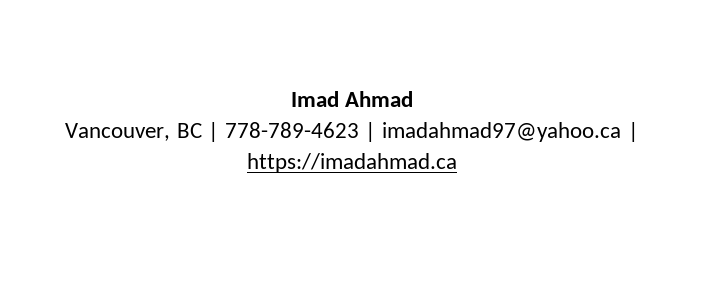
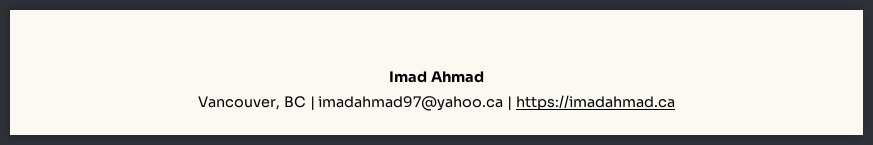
[225,122,377,142] 778-789-4623 | -> (315, 103) none

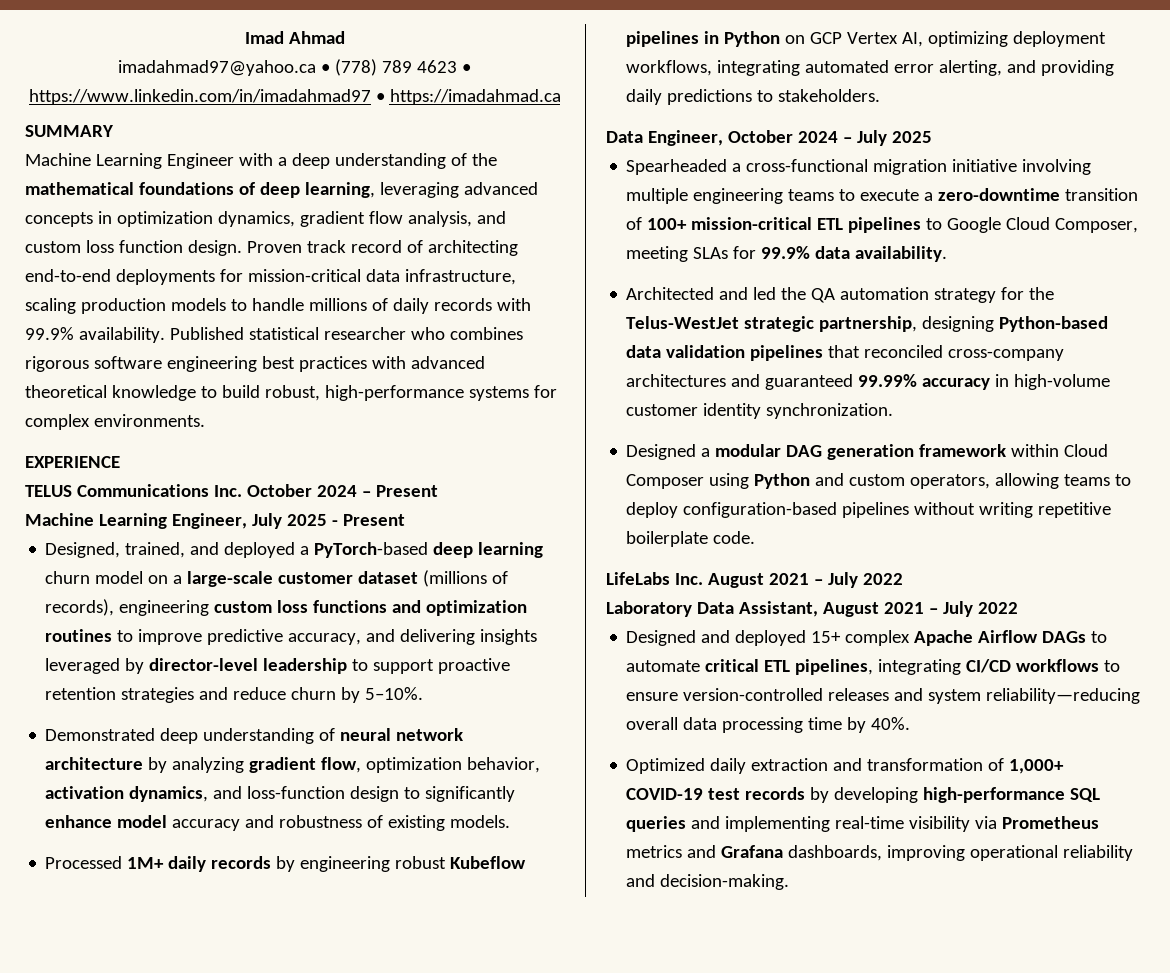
[197,95,676,111] Vancouver, BC | imadahmad97@yahoo.ca | https://imadahmad.ca -> [118,59,471,76] [28,89,561,105] [25,125,114,137] [25,153,497,169] [25,182,538,198] [25,211,506,227] [25,240,518,256] [25,269,516,285] [25,298,531,314] [25,327,523,343] [25,356,485,372] [25,385,557,401] [25,414,205,430] [25,456,120,468] [25,484,438,497] [25,513,405,529] [45,542,544,558] [45,570,509,587] [45,599,528,616] [45,629,538,645] [45,658,511,674] [45,687,424,703] [45,728,464,744] [45,757,541,773] [45,786,516,802] [45,815,511,831] [45,856,527,872] [626,31,1107,47] [626,60,1115,76] [626,89,881,105] [606,130,932,146] [626,159,1092,175] [626,188,1139,204] [626,217,1139,233] [626,246,948,262] [626,287,1055,303] [626,316,1109,332] [626,345,1065,361] [626,374,1111,390] [626,403,894,419] [626,444,1109,460] [626,473,1132,489] [626,502,1112,518] [626,531,756,547] [606,572,903,588] [606,601,1018,617] [626,630,1108,646] [626,659,1121,675] [626,688,1141,704] [626,717,911,733] [626,758,1065,774] [626,787,1101,803] [626,816,1100,832] [626,845,1134,861] [626,874,790,890] imadahmad97@yahoo.ca • (778) 789 4623 • https://www.linkedin.com/in/imadahmad97 • https://imadahmad.ca // SUMMARY // Machine Learning Engineer with a deep understanding of the mathematical foundations of deep learning, leveraging advanced concepts in optimization dynamics, gradient flow analysis, and custom loss function design. Proven track record of architecting end-to-end deployments for mission-critical data infrastructure, scaling production models to handle millions of daily records with 99.9% availability. Published statistical researcher who combines rigorous software engineering best practices with advanced theoretical knowledge to build robust, high-performance systems for complex environments. // EXPERIENCE // TELUS Communications Inc. October 2024 – Present // Machine Learning Engineer, July 2025 - Present // Designed, trained, and deployed a PyTorch-based deep learning churn model on a large-scale customer dataset (millions of records), engineering custom loss functions and optimization routines to improve predictive accuracy, and delivering insights leveraged by director-level leadership to support proactive retention strategies and reduce churn by 5–10%. // Demonstrated deep understanding of neural network architecture by analyzing gradient flow, optimization behavior, activation dynamics, and loss-function design to significantly enhance model accuracy and robustness of existing models. // Processed 1M+ daily records by engineering robust Kubeflow pipelines in Python on GCP Vertex AI, optimizing deployment workflows, integrating automated error alerting, and providing daily predictions to stakeholders. // Data Engineer, October 2024 – July 2025 // Spearheaded a cross-functional migration initiative involving multiple engineering teams to execute a zero-downtime transition of 100+ mission-critical ETL pipelines to Google Cloud Composer, meeting SLAs for 99.9% data availability. // Architected and led the QA automation strategy for the Telus-WestJet strategic partnership, designing Python-based data validation pipelines that reconciled cross-company architectures and guaranteed 99.99% accuracy in high-volume customer identity synchronization. // Designed a modular DAG generation framework within Cloud Composer using Python and custom operators, allowing teams to deploy configuration-based pipelines without writing repetitive boilerplate code. // LifeLabs Inc. August 2021 – July 2022 // Laboratory Data Assistant, August 2021 – July 2022 // Designed and deployed 15+ complex Apache Airflow DAGs to automate critical ETL pipelines, integrating CI/CD workflows to ensure version-controlled releases and system reliability—reducing overall data processing time by 40%. // Optimized daily extraction and transformation of 1,000+ COVID-19 test records by developing high-performance SQL queries and implementing real-time visibility via Prometheus metrics and Grafana dashboards, improving operational reliability and decision-making.

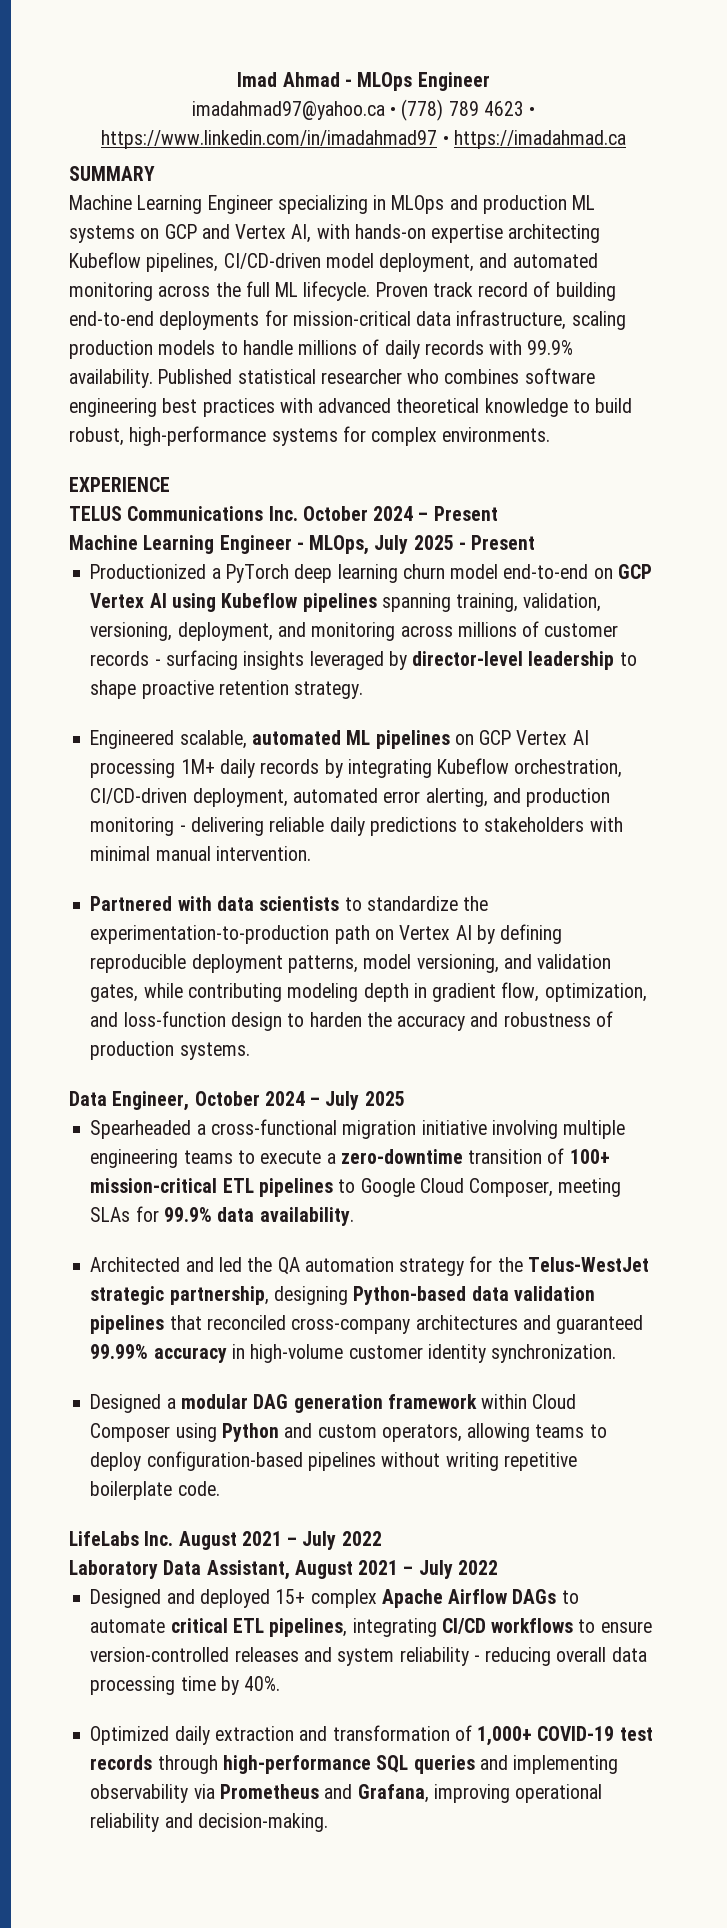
(345, 37) none -> [345,72,490,91] - MLOps Engineer
[238,153,497,169] [25,182,538,198] [25,211,506,227] [25,240,242,256] with a deep understanding of the mathematical foundations of deep learning, leveraging advanced concepts in optimization dynamics, gradient flow analysis, and custom loss function design. -> [277,195,596,214] [69,224,601,243] [69,252,598,272] [69,281,371,301] specializing in MLOps and production ML systems on GCP and Vertex AI, with hands-on expertise architecting Kubeflow pipelines, CI/CD-driven model deployment, and automated monitoring across the full ML lifecycle.
[427,240,518,256] architecting -> [555,282,616,301] building
[25,356,89,372] rigorous -> (520, 376) none
[171,513,247,529] Engineer, -> [219,535,370,555] Engineer - MLOps,
[45,542,544,558] [45,570,509,587] [45,599,528,616] [45,629,476,645] Designed, trained, and deployed a PyTorch-based deep learning churn model on a large-scale customer dataset (millions of records), engineering custom loss functions and optimization routines to improve predictive accuracy, and delivering -> [90,564,652,583] [90,593,602,612] [90,621,619,641] [90,650,238,670] Productionized a PyTorch deep learning churn model end-to-end on GCP Vertex AI using Kubeflow pipelines spanning training, validation, versioning, deployment, and monitoring across millions of customer records - surfacing
[373,659,435,674] support -> [90,680,137,699] shape
[121,687,424,703] [45,728,464,744] [45,757,541,773] [45,786,209,802] strategies and reduce churn by 5–10%. // Demonstrated deep understanding of neural network architecture by analyzing gradient flow, optimization behavior, activation dynamics, -> [294,681,364,699] [90,730,589,749] [90,758,623,778] [90,788,611,807] [90,817,623,836] [90,846,311,861] [90,896,489,911] [90,924,563,944] [90,954,612,973] [90,982,647,1002] strategy. // Engineered scalable, automated ML pipelines on GCP Vertex AI processing 1M+ daily records by integrating Kubeflow orchestration, CI/CD-driven deployment, automated error alerting, and production monitoring - delivering reliable daily predictions to stakeholders with minimal manual intervention. // Partnered with data scientists to standardize the experimentation-to-production path on Vertex AI by defining reproducible deployment patterns, model versioning, and validation gates, while contributing modeling depth in gradient flow, optimization,
[425,786,516,802] [45,815,168,828] significantly enhance model -> [309,1012,392,1027] harden the
[388,815,511,831] [45,856,527,872] [626,31,1107,47] [626,60,1115,76] [626,89,881,105] existing models. // Processed 1M+ daily records by engineering robust Kubeflow pipelines in Python on GCP Vertex AI, optimizing deployment workflows, integrating automated error alerting, and providing daily predictions to stakeholders. -> [90,1041,250,1060] production systems.
[986,688,1141,704] reliability—reducing -> [399,1647,552,1666] reliability - reducing
[810,787,919,803] by developing -> [157,1755,218,1774] through
[835,816,1100,832] [626,845,883,861] real-time visibility via Prometheus metrics and Grafana dashboards, -> [90,1784,429,1803] observability via Prometheus and Grafana,

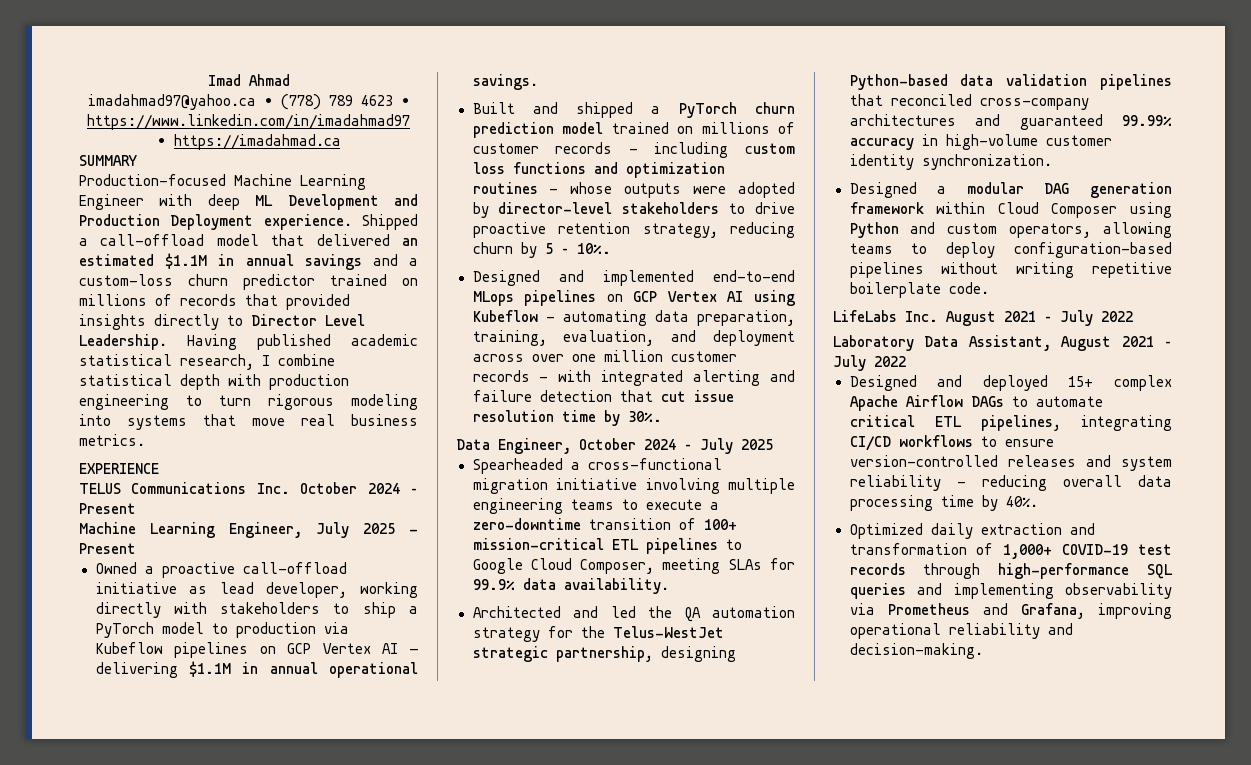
[345,72,490,91] - MLOps Engineer -> (290, 80) none
[69,195,596,214] [69,224,601,243] [69,252,598,272] [69,281,616,301] [69,310,626,330] [69,339,574,359] [69,368,595,388] [69,398,633,417] [69,426,551,446] Machine Learning Engineer specializing in MLOps and production ML systems on GCP and Vertex AI, with hands-on expertise architecting Kubeflow pipelines, CI/CD-driven model deployment, and automated monitoring across the full ML lifecycle. Proven track record of building end-to-end deployments for mission-critical data infrastructure, scaling production models to handle millions of daily records with 99.9% availability. Published statistical researcher who combines software engineering best practices with advanced theoretical knowledge to build robust, high-performance systems for complex environments. -> [79,174,366,190] [79,194,418,210] [79,214,418,230] [79,234,418,246] [79,253,418,270] [79,274,418,290] [79,294,350,310] [79,314,365,330] [79,334,418,350] [79,354,335,370] [79,374,349,390] [79,394,418,410] [79,414,418,430] [79,434,145,446] Production-focused Machine Learning Engineer with deep ML Development and Production Deployment experience. Shipped a call-offload model that delivered an estimated $1.1M in annual savings and a custom-loss churn predictor trained on millions of records that provided insights directly to Director Level Leadership. Having published academic statistical research, I combine statistical depth with production engineering to turn rigorous modeling into systems that move real business metrics.
[219,535,370,555] Engineer - MLOps, -> [229,522,302,538] Engineer,
[90,564,589,583] Productionized a PyTorch deep learning churn model end-to-end -> [95,562,347,578] [95,582,418,598] [95,602,418,618] [95,622,349,638] [95,642,418,658] [95,661,418,678] [472,74,538,90] [472,102,795,118] [472,122,795,138] [472,142,795,158] [472,162,725,178] [472,182,795,198] [472,202,795,218] [472,222,795,238] [472,242,611,258] [472,270,795,286] [472,290,597,306] Owned a proactive call-offload initiative as lead developer, working directly with stakeholders to ship a PyTorch model to production via Kubeflow pipelines on GCP Vertex AI — delivering $1.1M in annual operational savings. // Built and shipped a PyTorch churn prediction model trained on millions of customer records - including custom loss functions and optimization routines - whose outputs were adopted by director-level stakeholders to drive proactive retention strategy, reducing churn by 5 – 10%. // Designed and implemented end-to-end MLops pipelines
[302,593,602,612] [90,621,619,641] [90,650,637,670] [90,680,364,699] [90,730,589,749] [90,758,623,778] [90,788,611,807] [90,817,623,836] [90,846,311,861] [90,896,489,911] [90,924,563,944] [90,954,612,973] [90,982,647,1002] [90,1011,613,1031] [90,1041,250,1060] pipelines spanning training, validation, versioning, deployment, and monitoring across millions of customer records - surfacing insights leveraged by director-level leadership to shape proactive retention strategy. // Engineered scalable, automated ML pipelines on GCP Vertex AI processing 1M+ daily records by integrating Kubeflow orchestration, CI/CD-driven deployment, automated error alerting, and production monitoring - delivering reliable daily predictions to stakeholders with minimal manual intervention. // Partnered with data scientists to standardize the experimentation-to-production path on Vertex AI by defining reproducible deployment patterns, model versioning, and validation gates, while contributing modeling depth in gradient flow, optimization, and loss-function design to harden the accuracy and robustness of production systems. -> [545,310,795,326] [472,330,795,346] [472,350,737,362] [472,370,795,386] [472,390,734,402] [472,410,662,426] - automating data preparation, training, evaluation, and deployment across over one million customer records - with integrated alerting and failure detection that cut issue resolution time by 30%.

